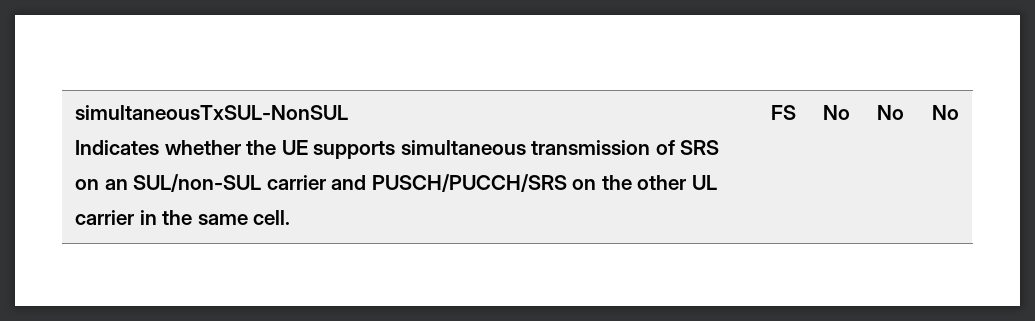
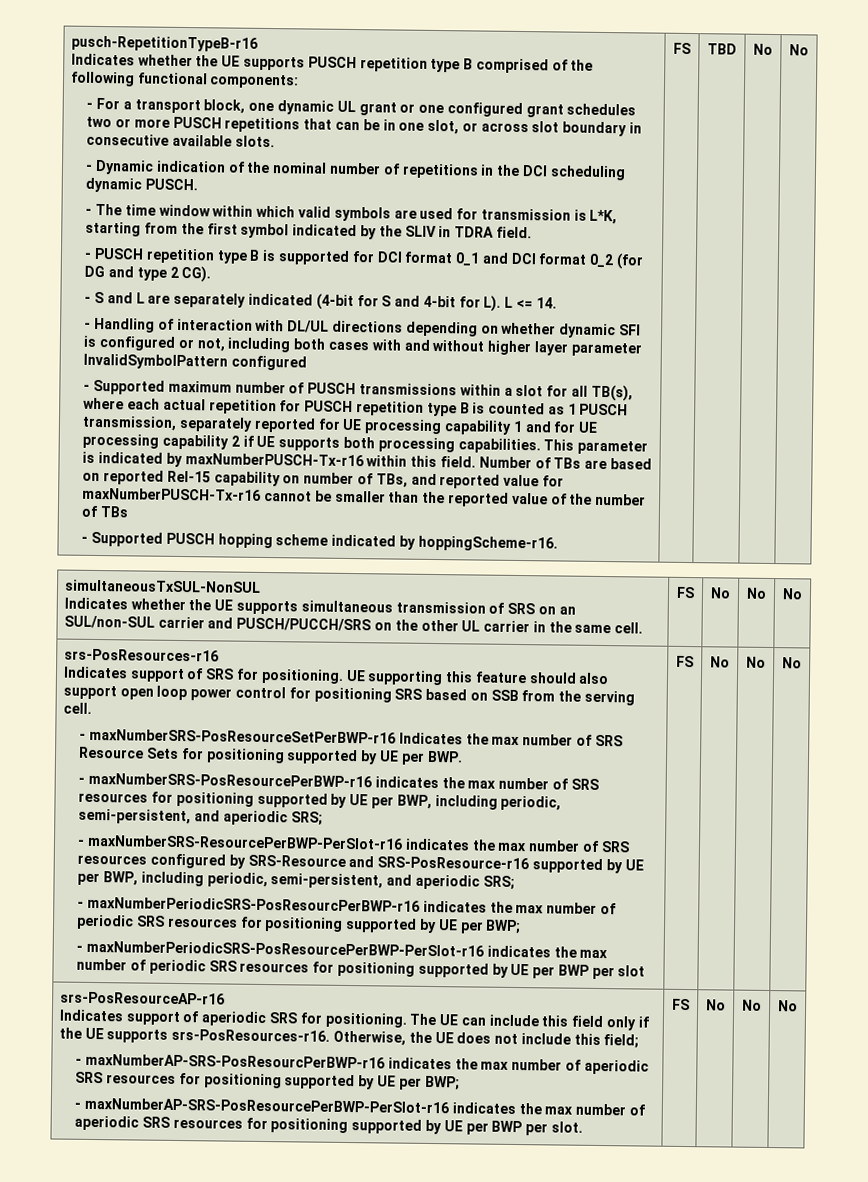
(75, 112) none -> [70,35,258,52] [70,53,594,74] [69,71,300,89] [86,97,637,118] [86,116,642,137] [86,133,275,148] [85,159,626,181] [85,177,199,193] [85,203,618,225] [85,221,532,240] [84,247,644,270] [84,265,212,283] [84,291,557,312] [84,317,641,339] [83,335,642,357] [83,353,308,371] [83,379,633,402] [83,397,629,417] [82,415,599,435] [82,433,649,455] [82,451,652,470] [82,470,564,489] [82,487,647,507] [81,505,129,518] [81,531,558,552] [673,42,691,55] [707,43,737,55] [753,43,773,55] [789,44,809,56] pusch-RepetitionTypeB-r16 // Indicates whether the UE supports PUSCH repetition type B comprised of the following functional components: // - For a transport block, one dynamic UL grant or one configured grant schedules two or more PUSCH repetitions that can be in one slot, or across slot boundary in consecutive available slots. // - Dynamic indication of the nominal number of repetitions in the DCI scheduling dynamic PUSCH. // - The time window within which valid symbols are used for transmission is L*K, starting from the first symbol indicated by the SLIV in TDRA field. // - PUSCH repetition type B is supported for DCI format 0_1 and DCI format 0_2 (for DG and type 2 CG). // - S and L are separately indicated (4-bit for S and 4-bit for L). L <= 14. // - Handling of interaction with DL/UL directions depending on whether dynamic SFI is configured or not, including both cases with and without higher layer parameter InvalidSymbolPattern configured // - Supported maximum number of PUSCH transmissions within a slot for all TB(s), where each actual repetition for PUSCH repetition type B is counted as 1 PUSCH transmission, separately reported for UE processing capability 1 and for UE processing capability 2 if UE supports both processing capabilities. This parameter is indicated by maxNumberPUSCH-Tx-r16 within this field. Number of TBs are based on reported Rel-15 capability on number of TBs, and reported value for maxNumberPUSCH-Tx-r16 cannot be smaller than the reported value of the number of TBs // - Supported PUSCH hopping scheme indicated by hoppingScheme-r16. | FS | TBD | No | No //
(959, 112) none -> [63,648,219,662] [62,666,610,686] [62,685,636,706] [62,702,92,714] [79,728,623,747] [78,746,463,765] [78,772,599,790] [78,791,562,811] [78,808,323,826] [77,834,630,853] [77,853,644,874] [77,871,515,890] [77,896,616,915] [76,914,522,935] [76,940,609,959] [76,958,646,980] [676,655,694,668] [710,656,730,668] [746,656,766,668] [782,657,802,669] [59,991,225,1005] [58,1009,649,1031] [58,1027,640,1049] [75,1053,649,1075] [75,1071,460,1091] [74,1097,645,1116] [74,1115,583,1136] [672,998,690,1011] [706,999,726,1011] [742,999,762,1011] [778,1000,798,1012] // srs-PosResources-r16 // Indicates support of SRS for positioning. UE supporting this feature should also support open loop power control for positioning SRS based on SSB from the serving cell. // - maxNumberSRS-PosResourceSetPerBWP-r16 Indicates the max number of SRS Resource Sets for positioning supported by UE per BWP. // - maxNumberSRS-PosResourcePerBWP-r16 indicates the max number of SRS resources for positioning supported by UE per BWP, including periodic, semi-persistent, and aperiodic SRS; // - maxNumberSRS-ResourcePerBWP-PerSlot-r16 indicates the max number of SRS resources configured by SRS-Resource and SRS-PosResource-r16 supported by UE per BWP, including periodic, semi-persistent, and aperiodic SRS; // - maxNumberPeriodicSRS-PosResourcPerBWP-r16 indicates the max number of periodic SRS resources for positioning supported by UE per BWP; // - maxNumberPeriodicSRS-PosResourcePerBWP-PerSlot-r16 indicates the max number of periodic SRS resources for positioning supported by UE per BWP per slot | FS | No | No | No // srs-PosResourceAP-r16 // Indicates support of aperiodic SRS for positioning. The UE can include this field only if the UE supports srs-PosResources-r16. Otherwise, the UE does not include this field; // - maxNumberAP-SRS-PosResourcPerBWP-r16 indicates the max number of aperiodic SRS resources for positioning supported by UE per BWP; // - maxNumberAP-SRS-PosResourcePerBWP-PerSlot-r16 indicates the max number of aperiodic SRS resources for positioning supported by UE per BWP per slot. | FS | No | No | No

